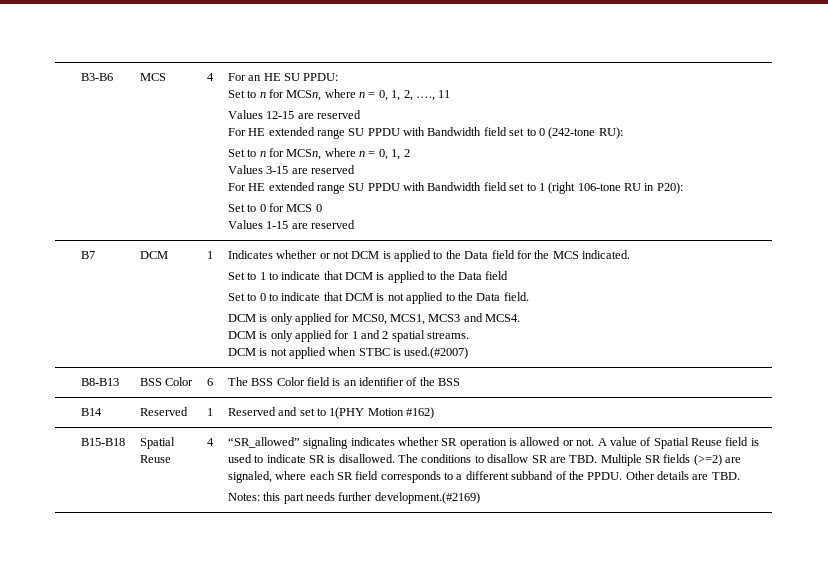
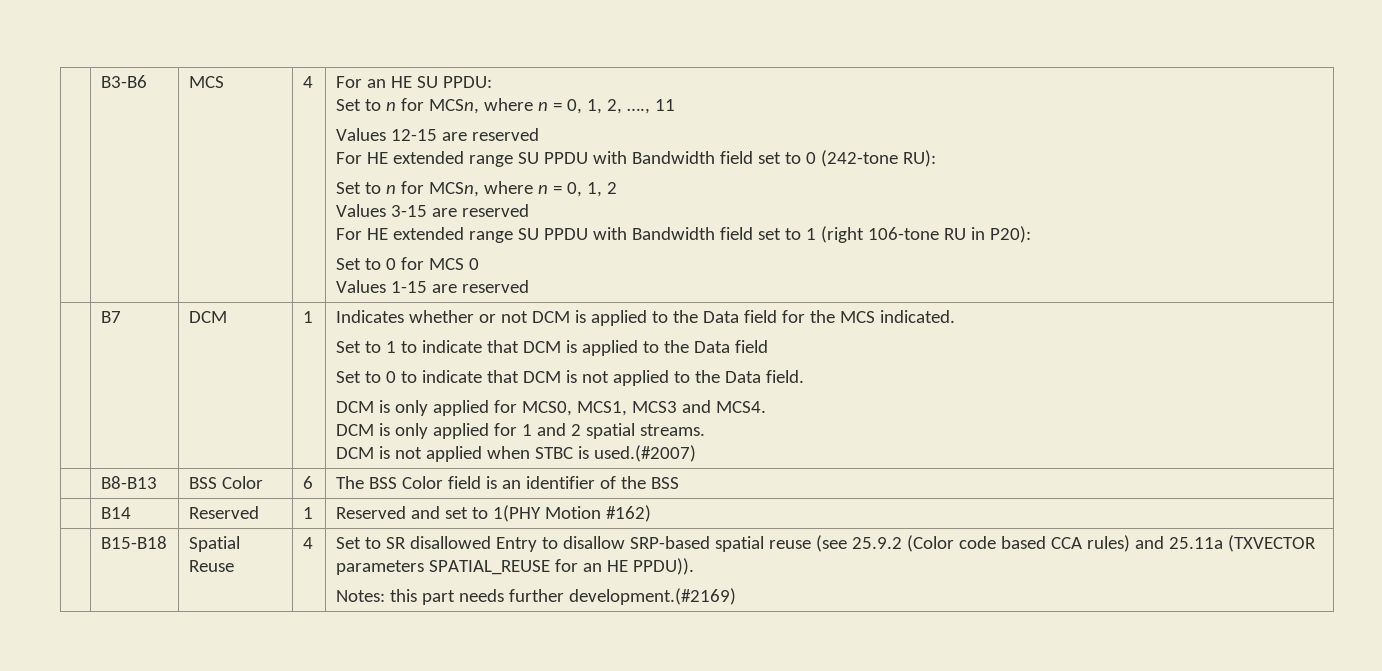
[227,437,759,449] [227,454,742,466] [227,471,740,483] “SR_allowed” signaling indicates whether SR operation is allowed or not. A value of Spatial Reuse field is used to indicate SR is disallowed. The conditions to disallow SR are TBD. Multiple SR fields (>=2) are signaled, where each SR field corresponds to a different subband of the PPDU. Other details are TBD. -> [335,535,1316,552] [335,558,694,575] Set to SR disallowed Entry to disallow SRP-based spatial reuse (see 25.9.2 (Color code based CCA rules) and 25.11a (TXVECTOR parameters SPATIAL_REUSE for an HE PPDU)).

